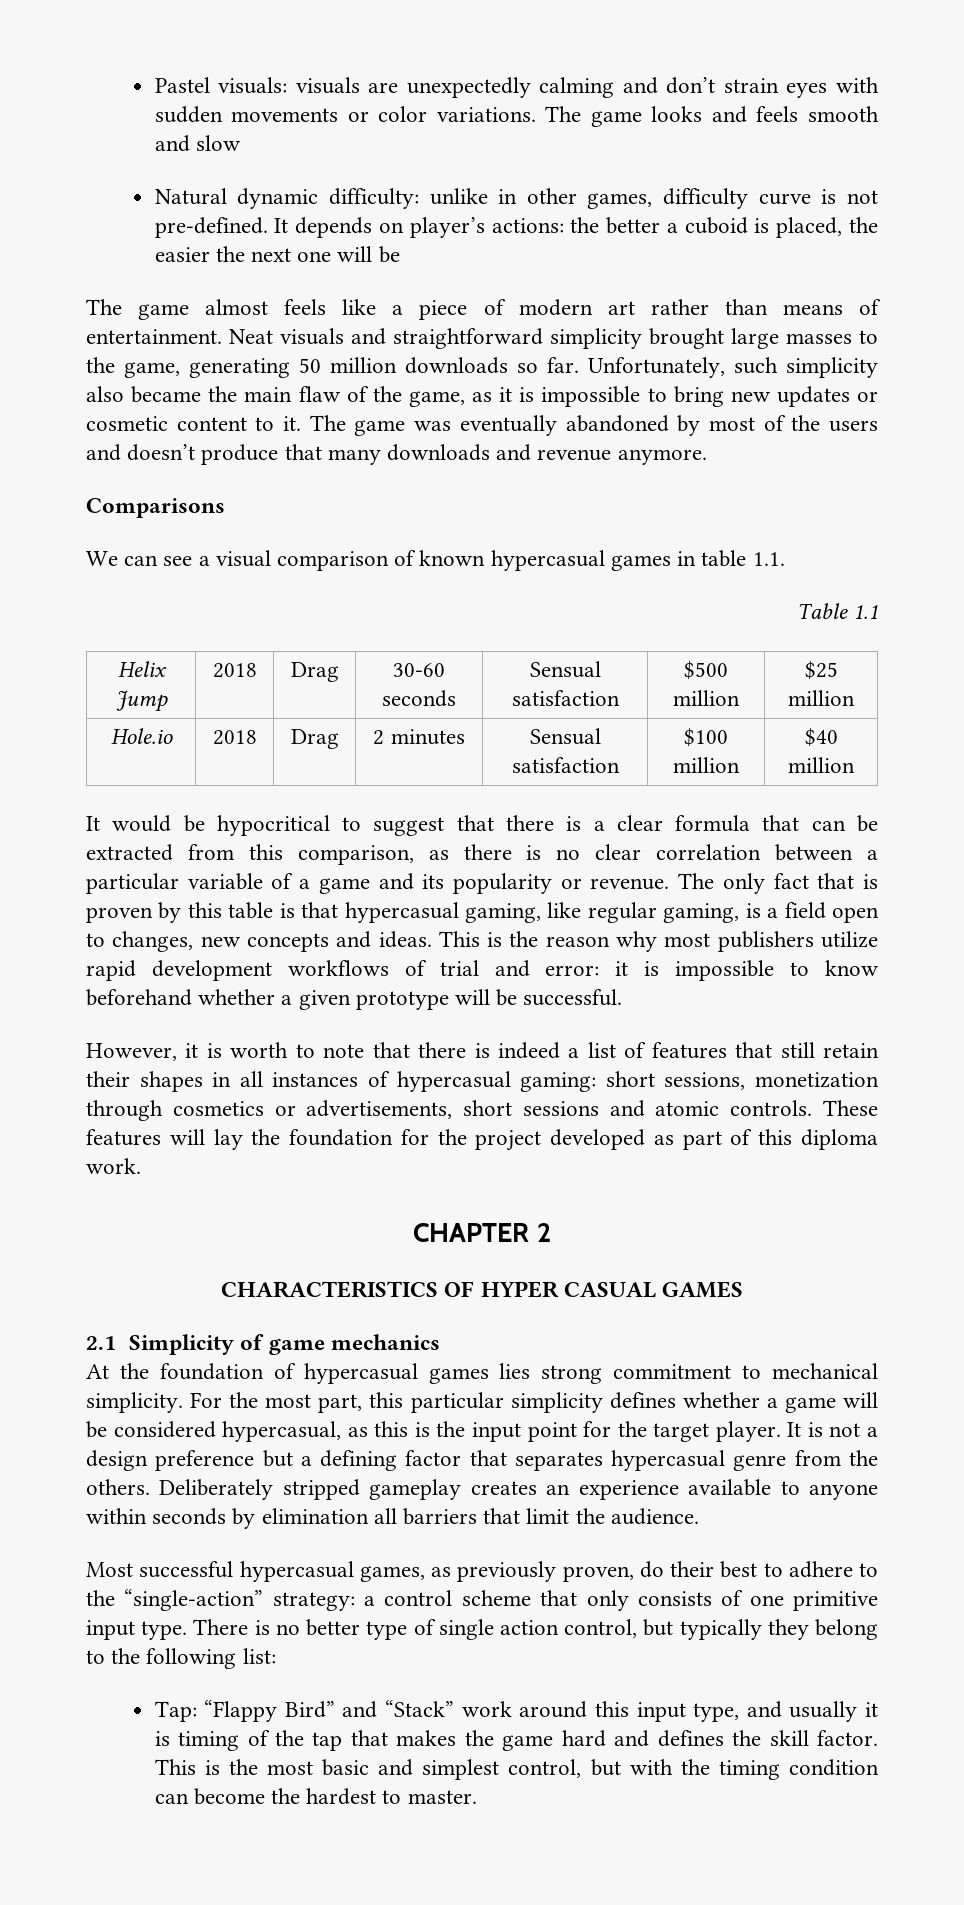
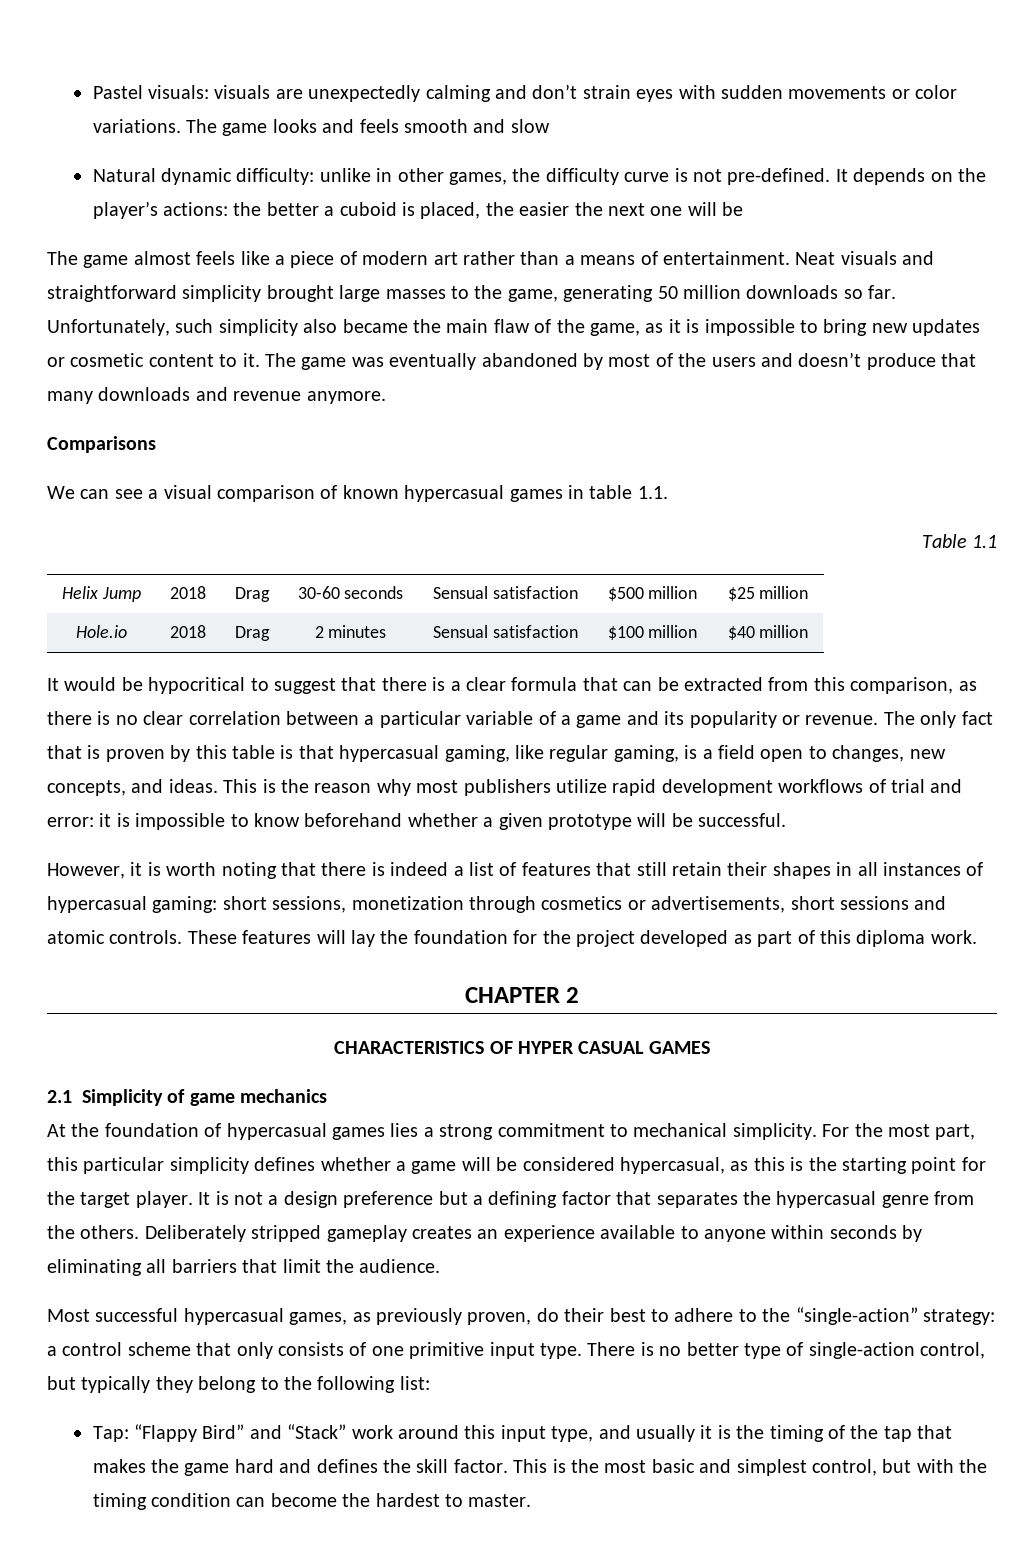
(653, 201) none -> [512,168,541,182] the
(404, 227) none -> [957,168,986,182] the
(768, 307) none -> [564,255,575,265] a
[246,933,329,952] concepts -> [47,780,126,796] concepts,
[295,1044,365,1058] to note -> [221,862,277,879] noting
(531, 1371) none -> [423,1127,434,1137] a
[471,1422,521,1442] input -> [841,1157,907,1174] starting
(603, 1461) none -> [742,1191,771,1205] the
[261,1508,369,1524] elimination -> [47,1259,142,1276] eliminating
[438,1619,559,1640] single action -> [808,1342,915,1359] single-action
(170, 1738) none -> [736,1425,765,1439] the

